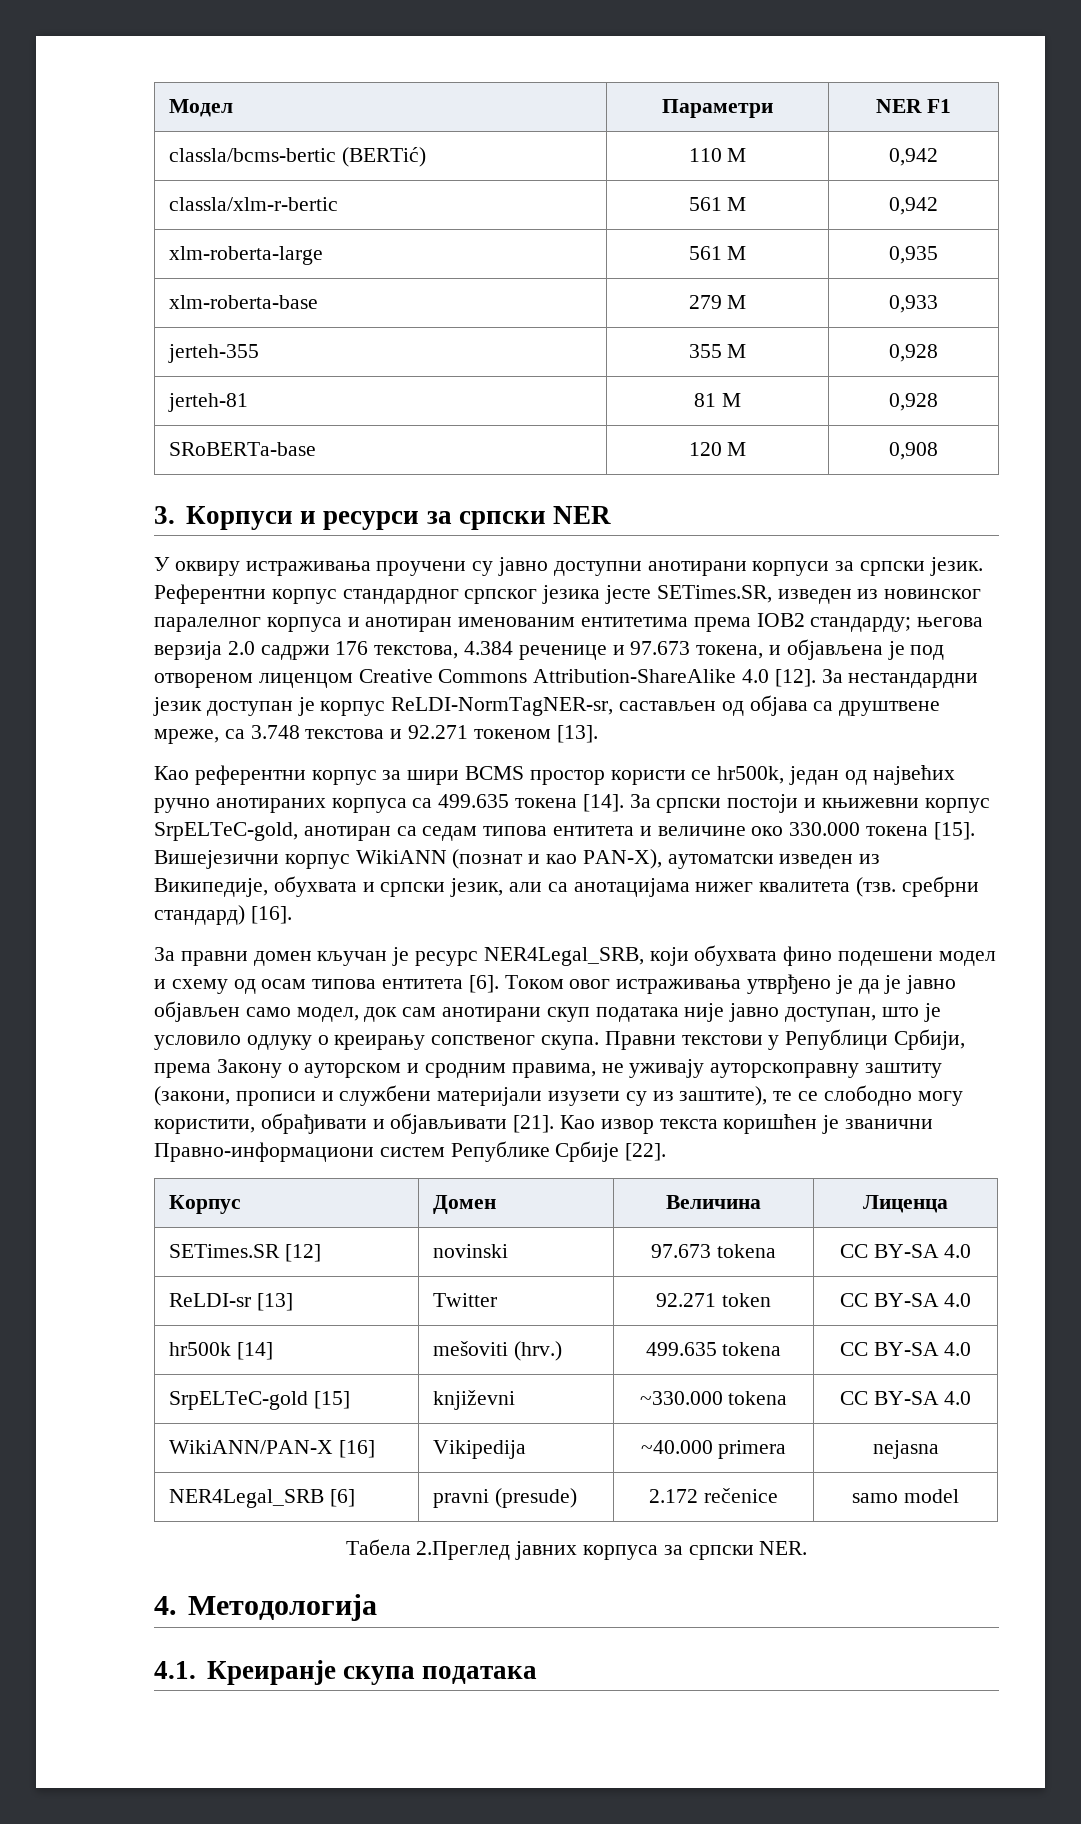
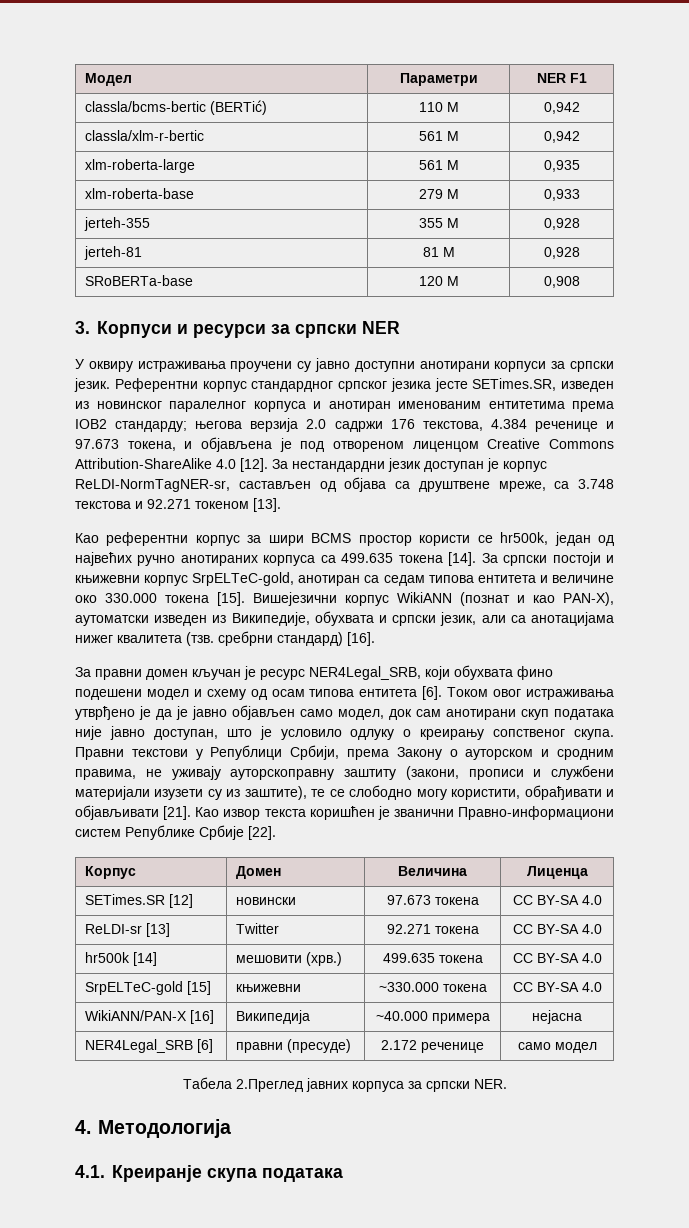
[432,1244,508,1258] [651,1244,776,1258] novinski | 97.673 tokena -> [236,897,297,905] [386,895,479,905] новински | 97.673 токена
[721,1293,771,1307] token -> [434,926,479,934] токена
[432,1341,562,1361] [645,1342,782,1356] mešoviti (hrv.) | 499.635 tokena -> [236,952,343,966] [382,953,483,963] мешовити (хрв.) | 499.635 токена
[432,1390,515,1410] književni -> [236,984,302,992] књижевни
[728,1391,788,1405] tokena -> [442,984,487,992] токена
[432,1440,526,1459] Vikipedija -> [236,1010,311,1024] Википедија
[718,1440,787,1459] [872,1440,939,1459] primera | nejasna -> [431,1013,490,1024] [532,1010,582,1024] примера | нејасна
[432,1488,577,1508] pravni (presude) -> [236,1039,352,1053] правни (пресуде)
[703,1488,778,1503] [852,1489,959,1503] rečenice | samo model -> [421,1042,484,1053] [517,1042,597,1053] реченице | само модел

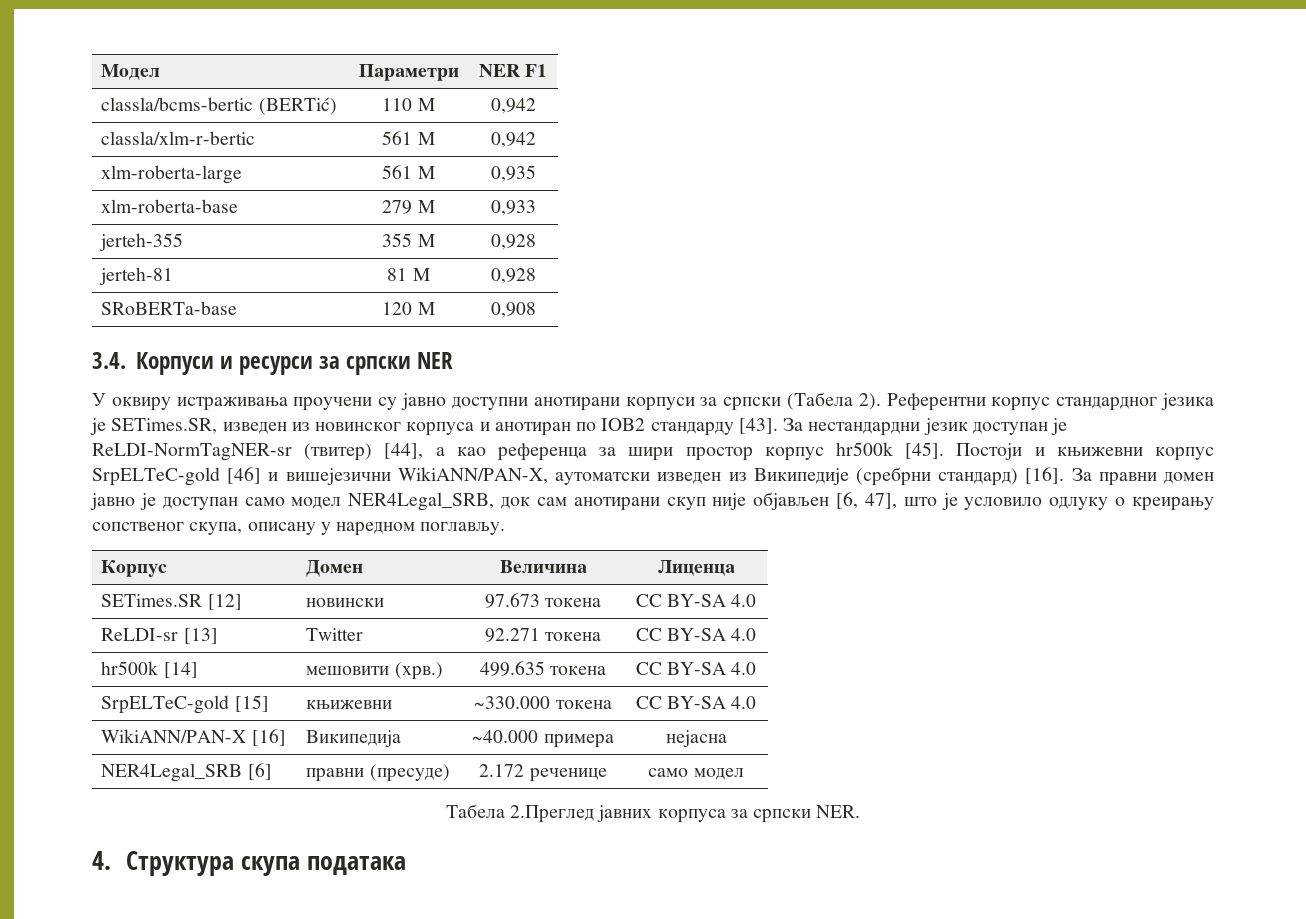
[75,321,90,334] 3. -> [92,352,126,369] 3.4.
[74,378,110,392] језик. -> [786,392,881,410] (Табела 2).
[338,378,468,392] српског језика јесте -> [1161,393,1214,410] [90,418,106,435] језика је
[169,401,246,412] паралелног -> (402, 426) none
[398,401,614,412] [75,418,615,432] [75,437,614,452] [75,458,268,472] именованим ентитетима према IOB2 стандарду; његова верзија 2.0 садржи 176 текстова, 4.384 реченице и 97.673 токена, и објављена је под отвореном лиценцом Creative Commons Attribution-ShareAlike 4.0 [12]. -> [576,418,778,436] по IOB2 стандарду [43].
[503,461,547,472] [75,477,614,492] [75,498,281,512] [75,532,614,546] [75,552,614,566] [75,572,614,586] [75,592,614,606] [75,611,614,626] [75,631,273,646] корпус ReLDI-NormTagNER-sr, састављен од објава са друштвене мреже, са 3.748 текстова и 92.271 токеном [13]. // Као референтни корпус за шири BCMS простор користи се hr500k, један од највећих ручно анотираних корпуса са 499.635 токена [14]. За српски постоји и књижевни корпус SrpELTeC-gold, анотиран са седам типова ентитета и величине око 330.000 токена [15]. Вишејезични корпус WikiANN (познат и као PAN-X), аутоматски изведен из Википедије, обухвата и српски језик, али са анотацијама нижег квалитета (тзв. сребрни -> [92,442,1215,461] [92,467,931,486] ReLDI-NormTagNER-sr (твитер) [44], а као референца за шири простор корпус hr500k [45]. Постоји и књижевни корпус SrpELTeC-gold [46] и вишејезични WikiANN/PAN-X, аутоматски изведен из Википедије (сребрни
(375, 639) // -> (1065, 475) none
[192,665,553,680] [75,686,615,700] [75,705,614,720] [75,726,218,740] кључан је ресурс NER4Legal_SRB, који обухвата фино подешени модел и схему од осам типова ентитета [6]. Током овог истраживања утврђено је да је јавно објављен само модел, док сам анотирани скуп података није јавно доступан, -> [90,492,897,511] јавно је доступан само модел NER4Legal_SRB, док сам анотирани скуп није објављен [6, 47],
[573,729,614,740] [75,745,615,760] [75,765,614,780] [75,785,614,800] [75,805,614,820] [75,825,276,840] скупа. Правни текстови у Републици Србији, према Закону о ауторском и сродним правима, не уживају ауторскоправну заштиту (закони, прописи и службени материјали изузети су из заштите), те се слободно могу користити, обрађивати и објављивати [21]. Као извор текста коришћен је званични Правно-информациони систем Републике Србије [22]. -> [189,522,506,536] скупа, описану у наредном поглављу.
[98,1119,231,1138] [75,1165,202,1182] Методологија // 4.1. Креиранје -> [125,851,234,876] Структура

